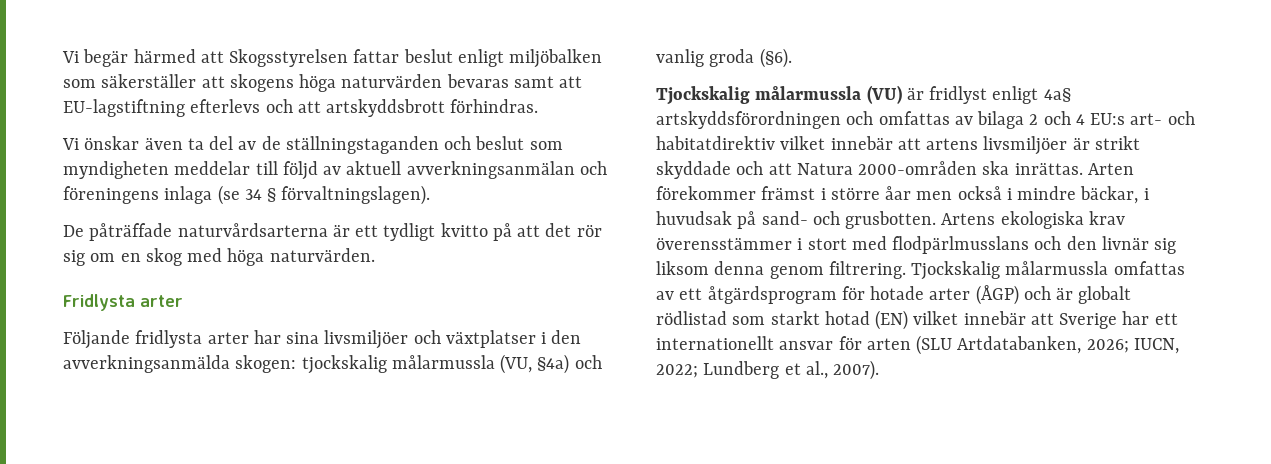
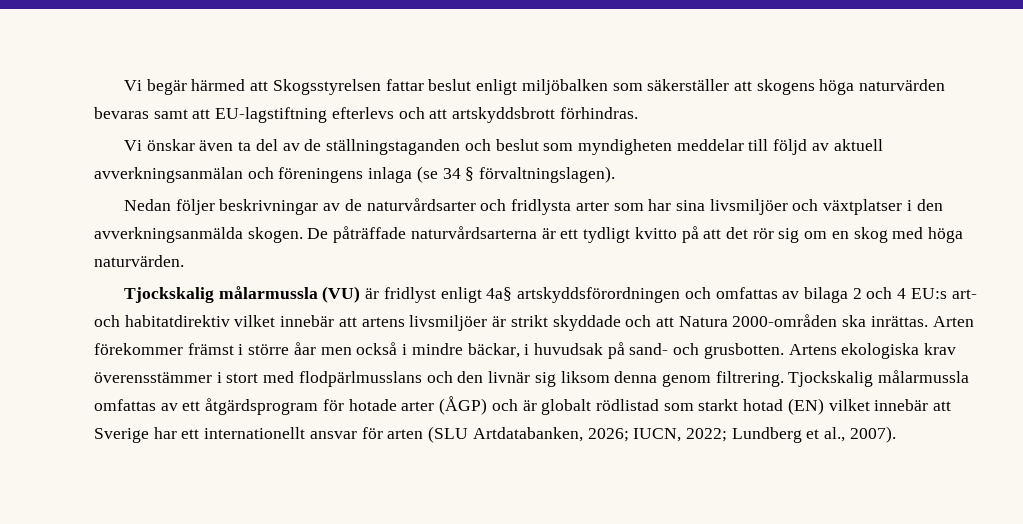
(431, 195) none -> [124,198,943,215] [94,227,303,243] Nedan följer beskrivningar av de naturvårdsarter och fridlysta arter som har sina livsmiljöer och växtplatser i den avverkningsanmälda skogen.
[63,294,183,311] [63,330,582,349] [63,354,602,374] [656,48,792,68] // Fridlysta arter // Följande fridlysta arter har sina livsmiljöer och växtplatser i den avverkningsanmälda skogen: tjockskalig målarmussla (VU, §4a) och vanlig groda (§6). -> (184, 261) none

